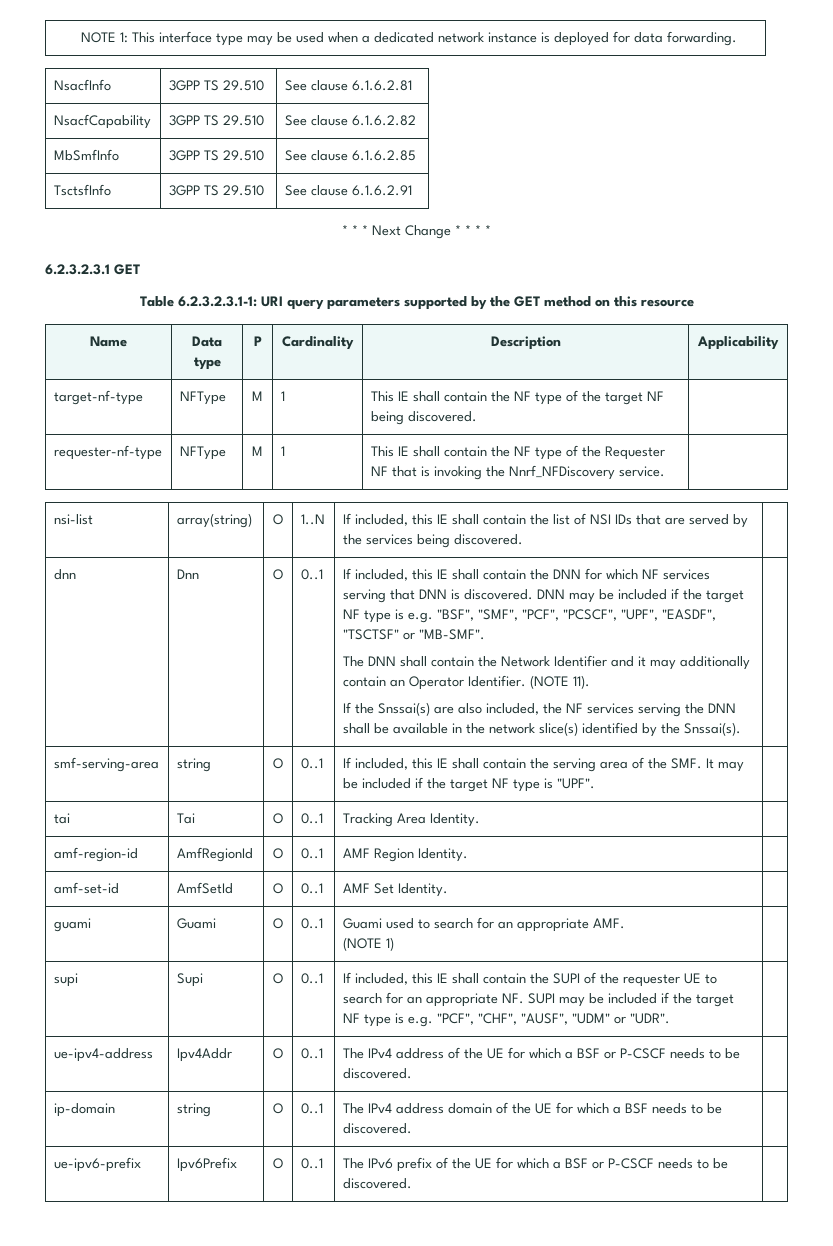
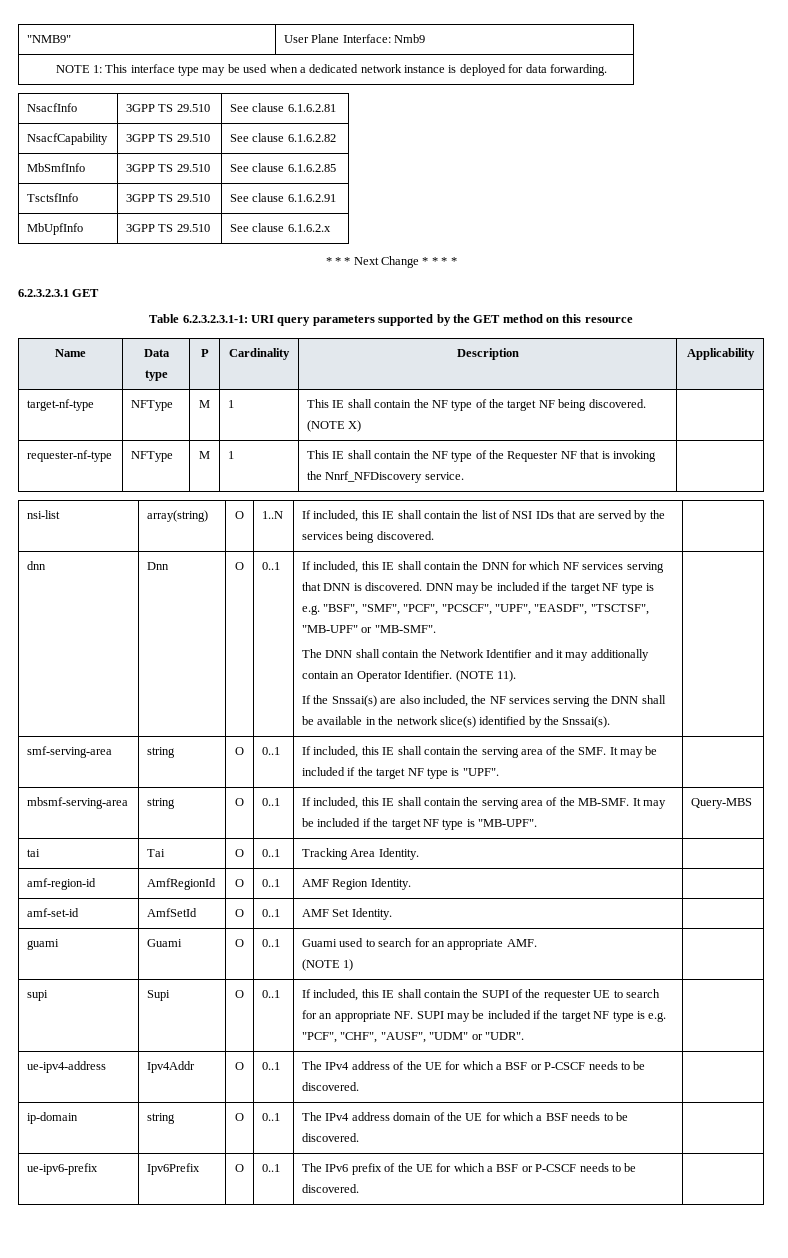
(81, 37) none -> [27,35,72,43] [284,34,426,43] "NMB9" | User Plane Interface: Nmb9 //
(412, 190) none -> [27,223,84,235] [126,224,210,232] [230,223,331,232] // MbUpfInfo | 3GPP TS 29.510 | See clause 6.1.6.2.x
(477, 416) none -> [307,420,362,432] (NOTE X)
[342,629,399,640] "TSCTSF" -> [590,604,649,615] [302,625,359,633] "TSCTSF", "MB-UPF"
(595, 783) none -> [27,797,129,809] [147,798,176,809] [235,798,244,806] [262,798,281,806] [302,797,666,809] [302,818,538,830] [691,798,753,809] // mbsmf-serving-area | string | O | 0..1 | If included, this IE shall contain the serving area of the MB-SMF. It may be included if the target NF type is "MB-UPF". | Query-MBS

